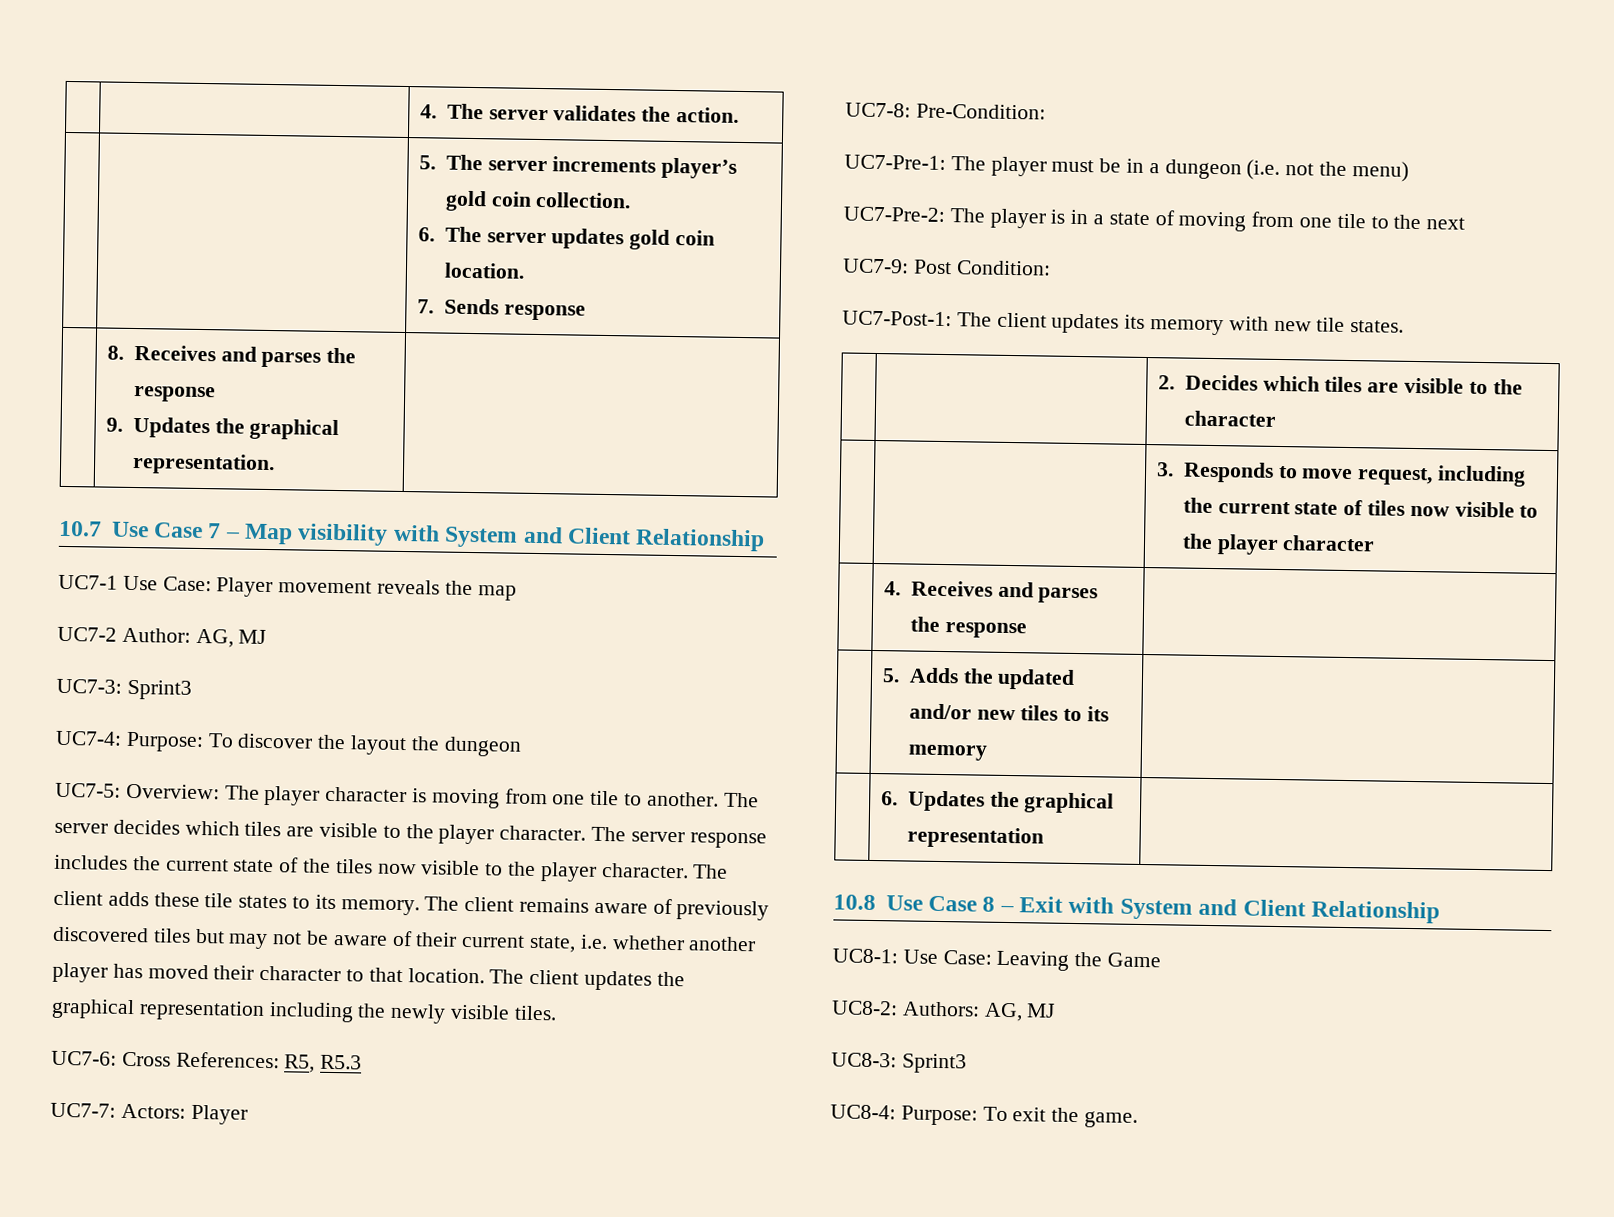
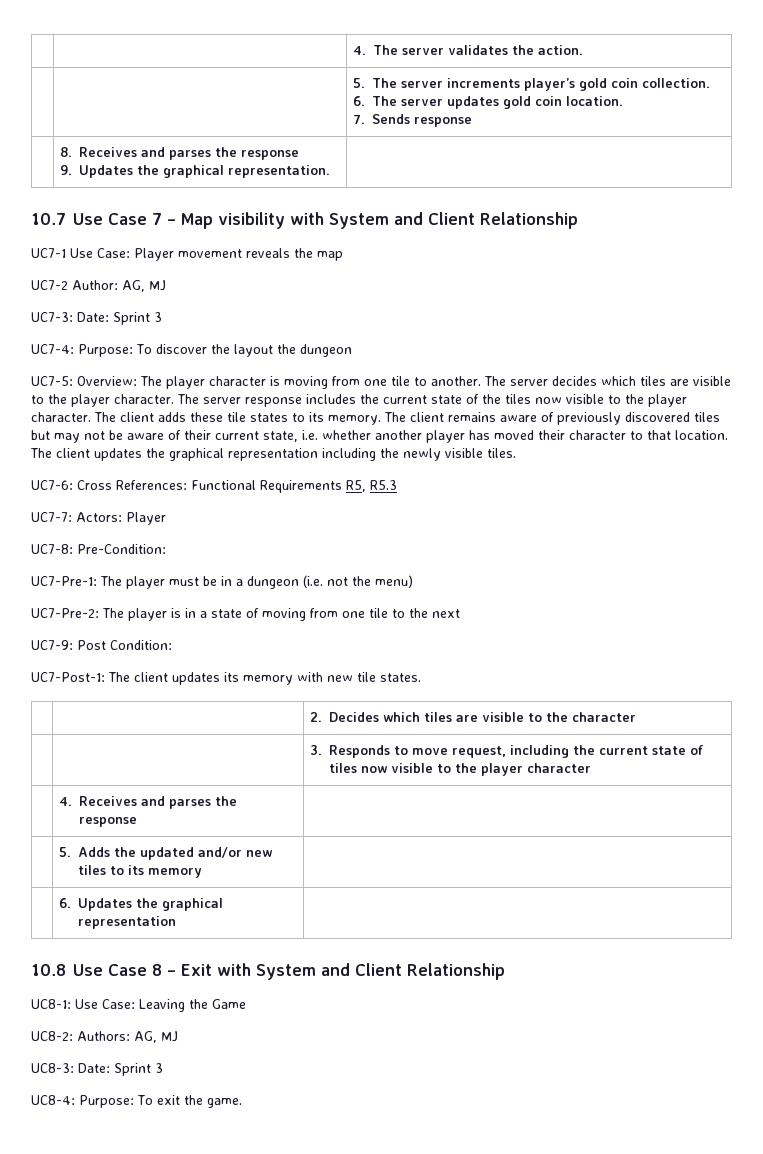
[126,679,192,700] Sprint3 -> [77,312,162,325] Date: Sprint 3
(280, 1060) none -> [191,480,342,493] Functional Requirements
[901,1053,967,1074] Sprint3 -> [78,1063,163,1076] Date: Sprint 3

